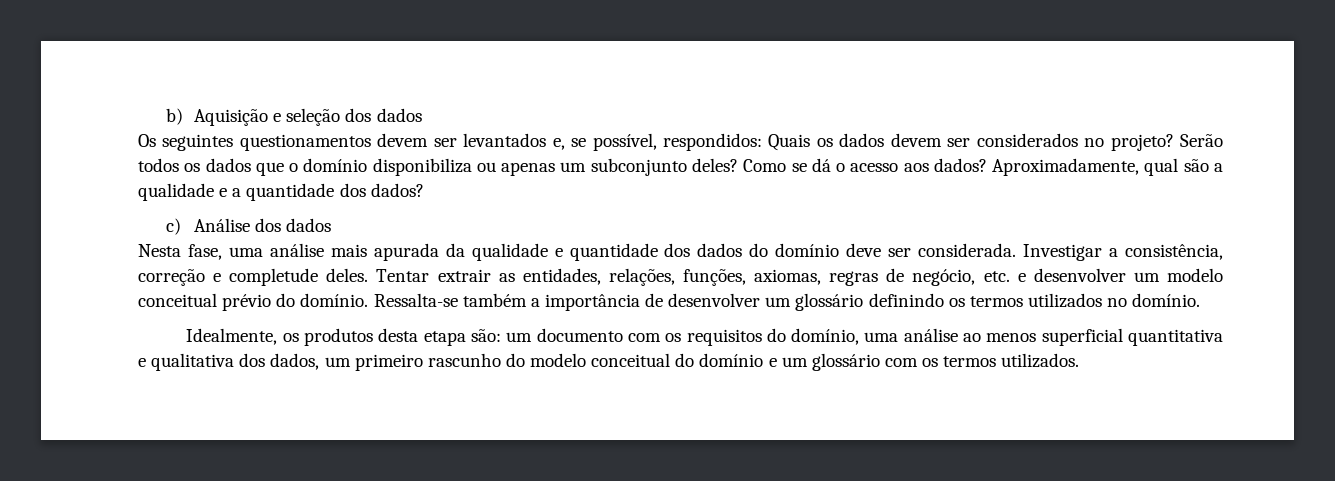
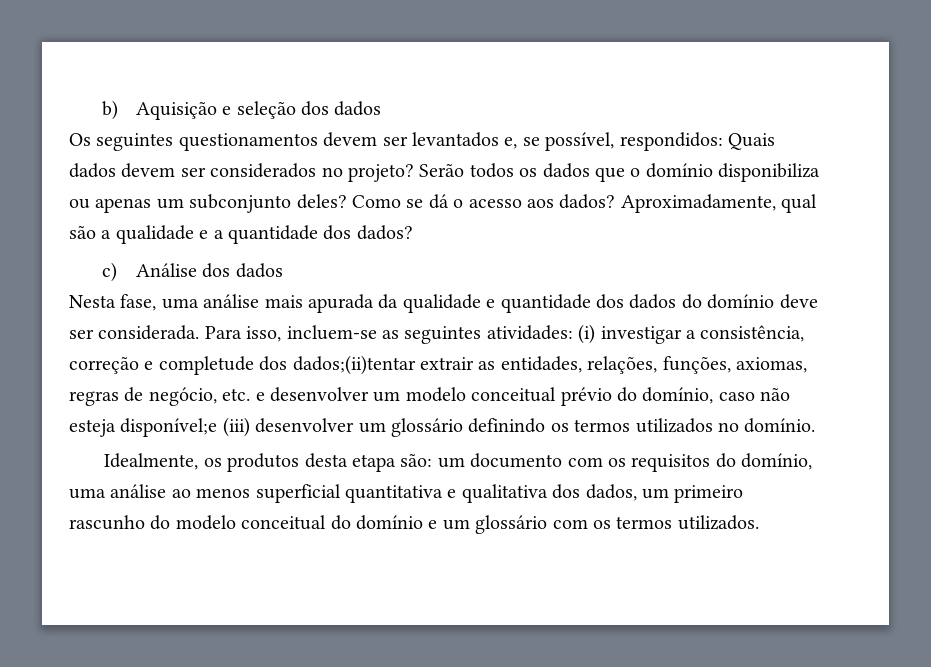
[816,138,833,147] os -> (775, 141) none
[1023,244,1103,261] Investigar -> [204,324,682,344] Para isso, incluem-se as seguintes atividades: (i) investigar
[326,268,430,282] deles. Tentar -> [259,355,416,375] dos dados;(ii)tentar
[300,293,664,311] domínio. Ressalta-se também a importância de -> [642,387,791,404] [69,417,250,437] domínio, caso não esteja disponível;e (iii)

